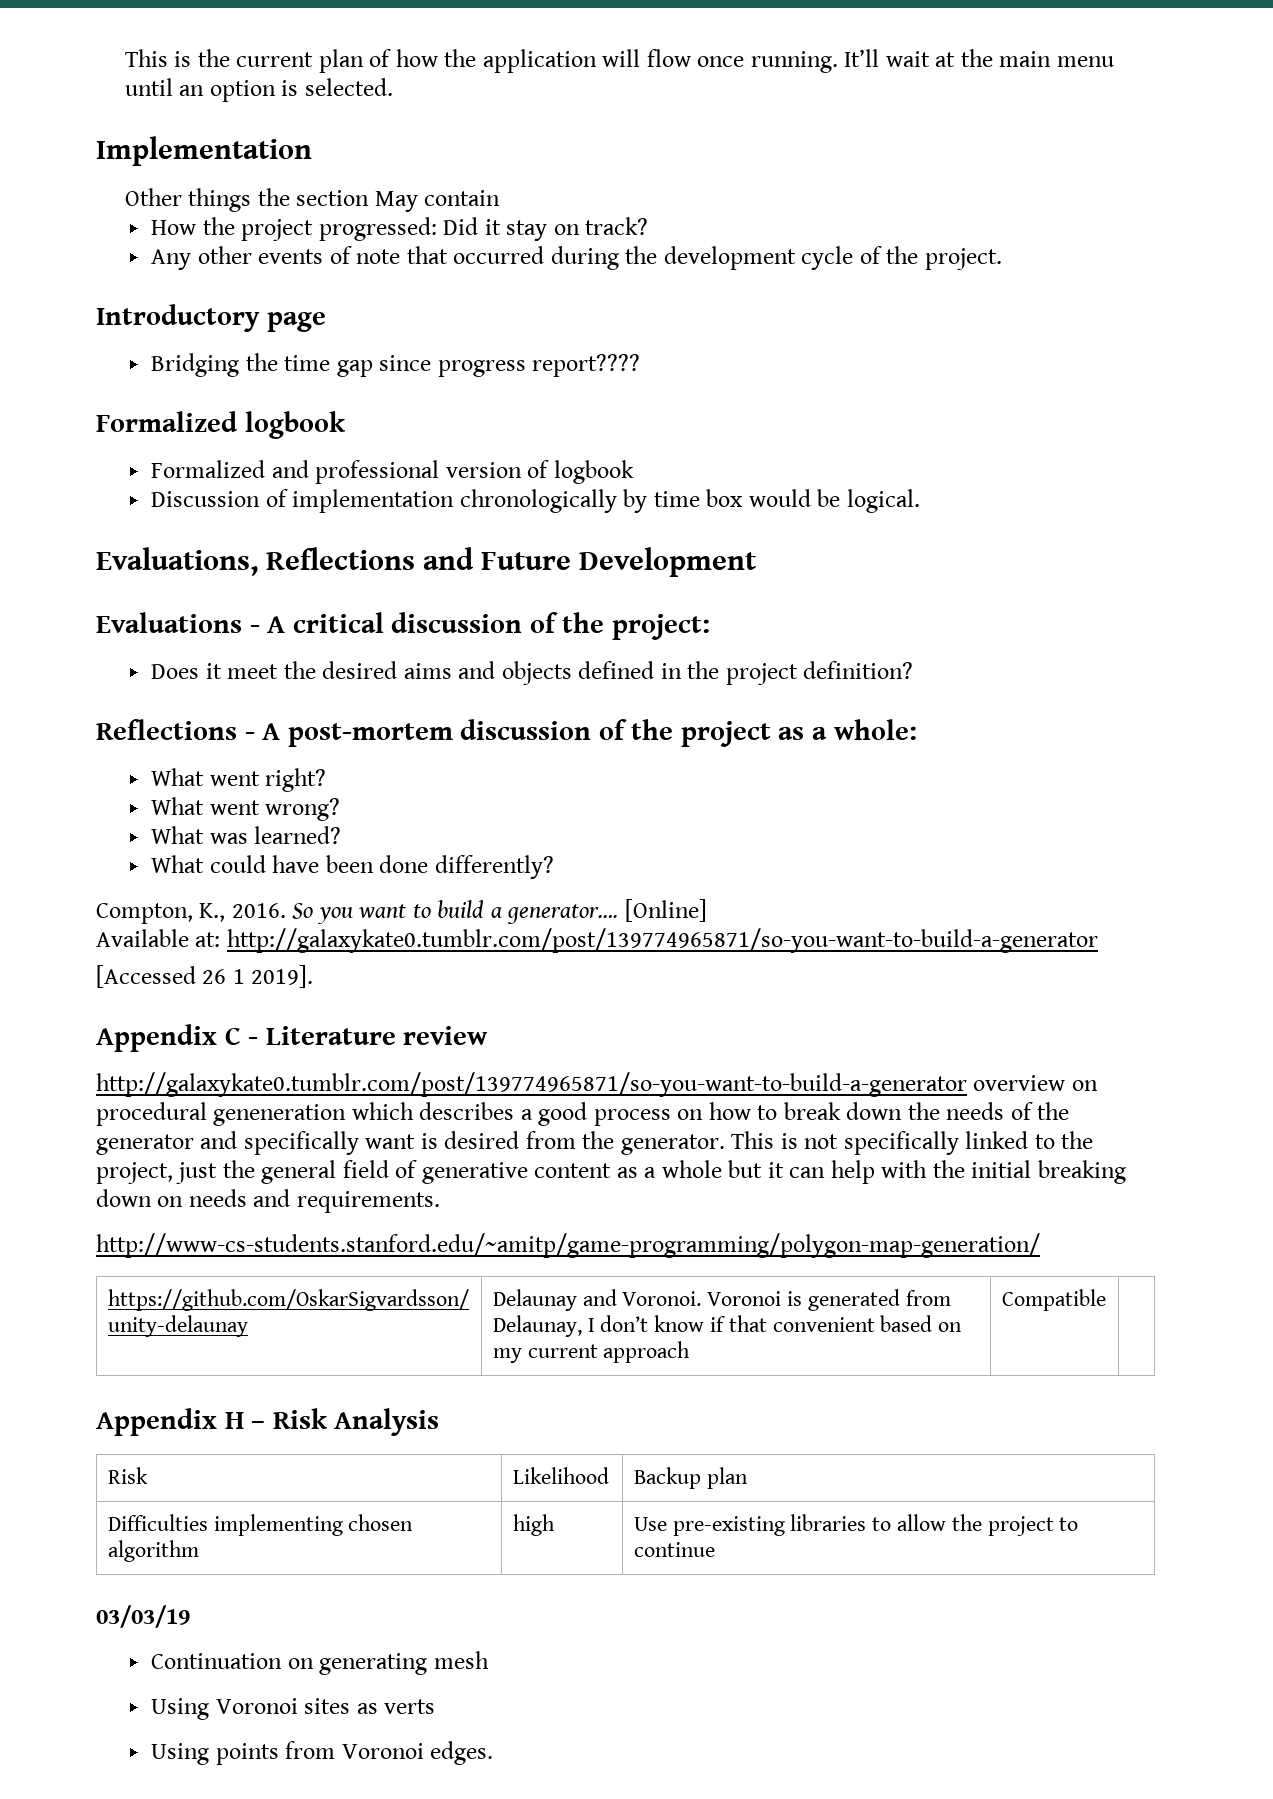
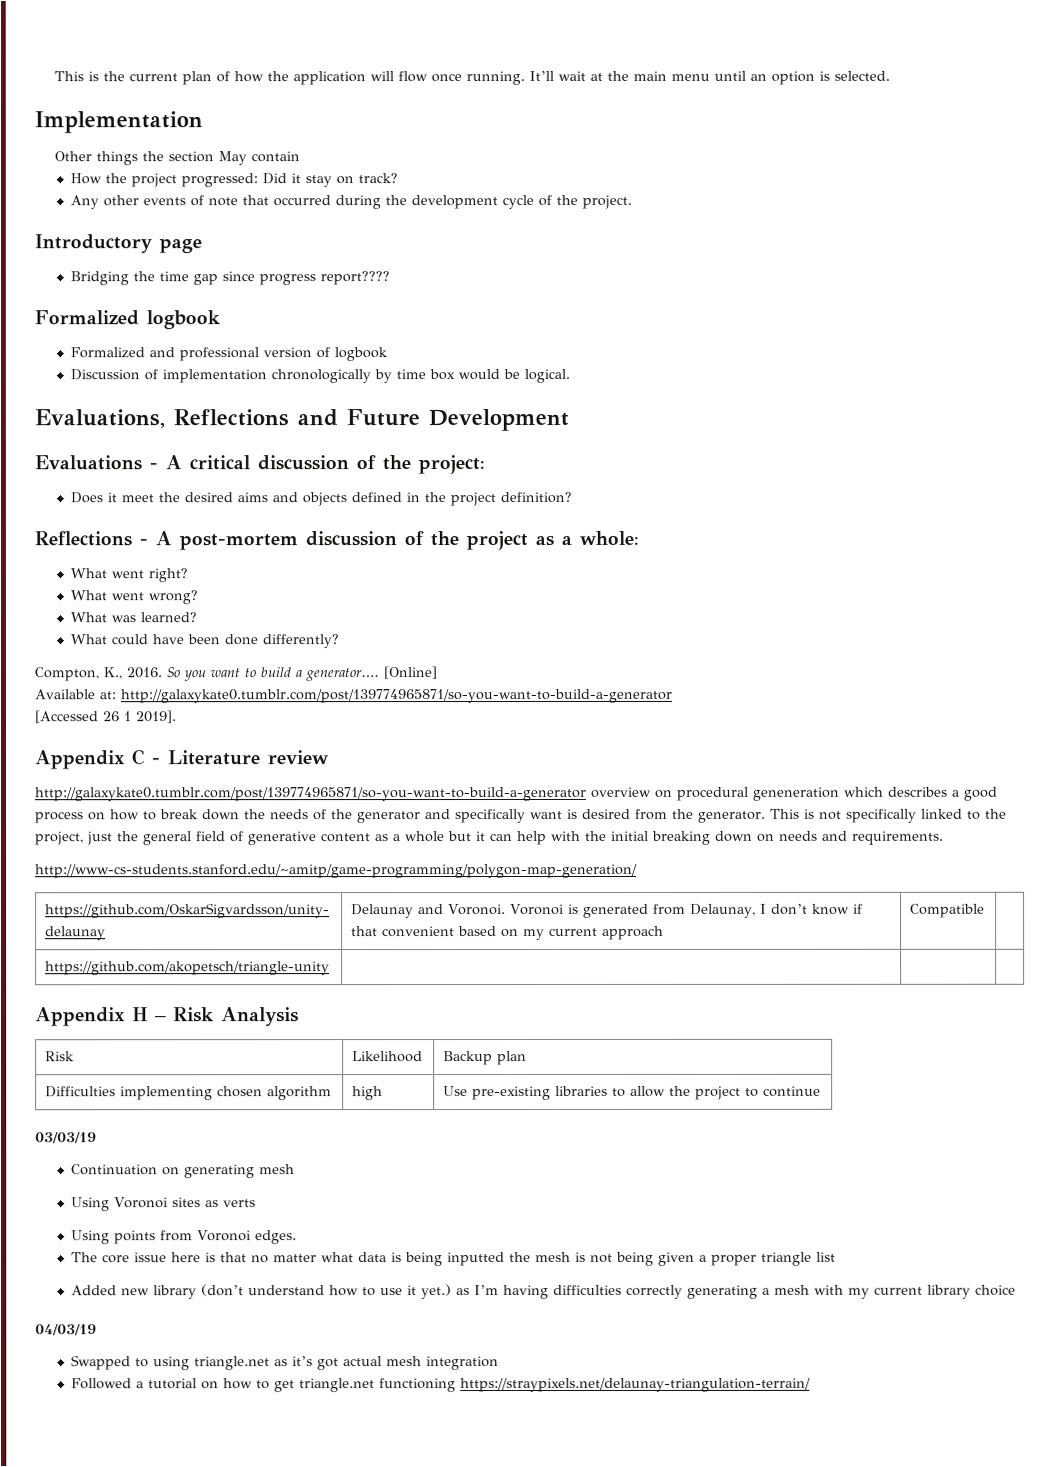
(1106, 1300) none -> [44,961,330,976] // https://github.com/akopetsch/triangle-unity | | |
(494, 1753) none -> [71,1251,837,1267] [71,1284,1017,1300] [35,1324,97,1336] [71,1355,500,1371] [71,1377,812,1393] // The core issue here is that no matter what data is being inputted the mesh is not being given a proper triangle list // Added new library (don’t understand how to use it yet.) as I’m having difficulties correctly generating a mesh with my current library choice // 04/03/19 // Swapped to using triangle.net as it’s got actual mesh integration // Followed a tutorial on how to get triangle.net functioning https://straypixels.net/delaunay-triangulation-terrain/

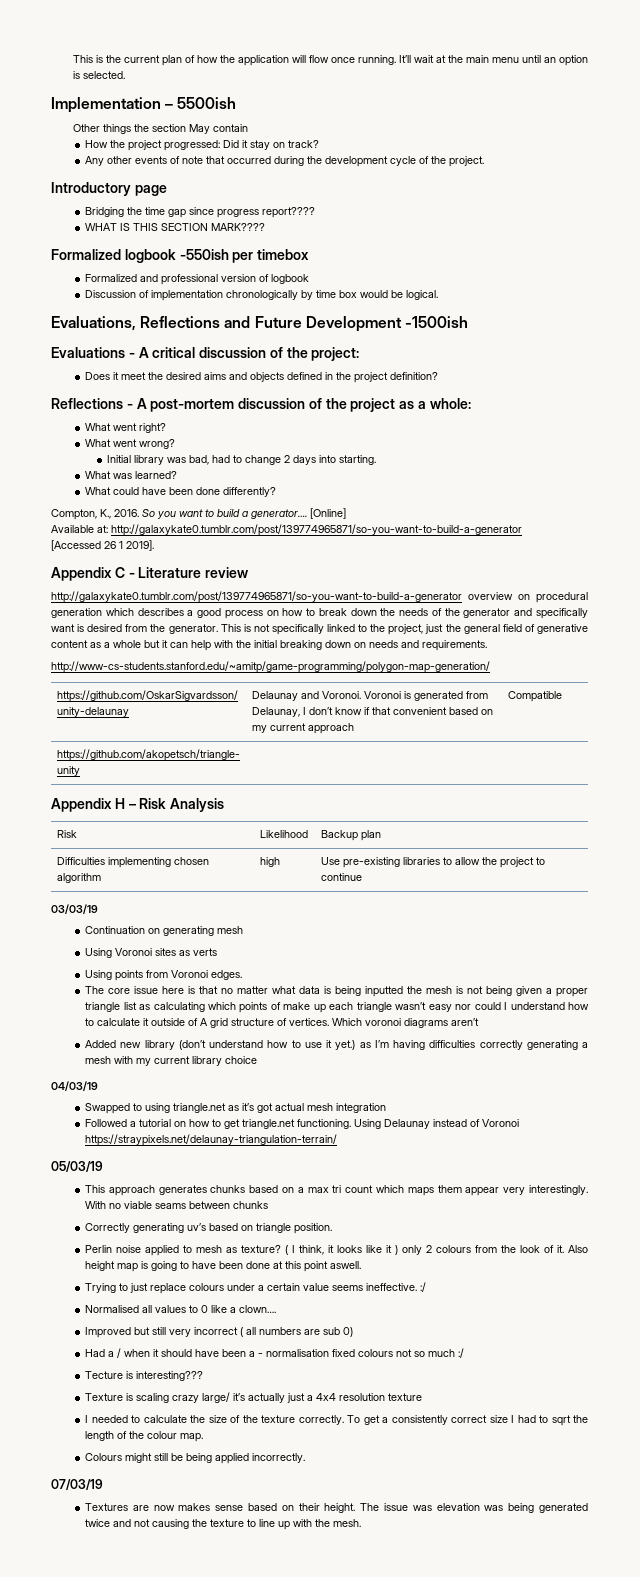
(203, 122) none -> [165,97,237,109] – 5500ish
(391, 278) none -> [85,223,266,231] // WHAT IS THIS SECTION MARK????
(221, 320) none -> [179,249,310,263] -550ish per timebox
(569, 420) none -> [404,316,468,328] -1500ish
(199, 597) none -> [107,455,377,465] // Initial library was bad, had to change 2 days into starting.
[753,786,840,801] geneneration -> [51,608,102,618] generation
(837, 1256) none -> [139,1002,589,1013] [85,1018,480,1028] as calculating which points of make up each triangle wasn’t easy nor could I understand how to calculate it outside of A grid structure of vertices. Which voronoi diagrams aren’t
[379,1377,812,1393] functioning https://straypixels.net/delaunay-triangulation-terrain/ -> [297,1119,520,1129] [85,1134,338,1146] [51,1161,103,1172] [85,1185,589,1196] [85,1201,269,1209] [85,1223,333,1234] [85,1245,589,1256] [85,1261,362,1272] [85,1282,427,1294] [85,1305,277,1313] [85,1327,354,1338] [85,1348,465,1358] [85,1371,204,1381] [85,1392,423,1403] [85,1415,589,1426] [85,1431,204,1442] [85,1453,306,1464] [51,1479,103,1490] [85,1503,589,1513] [85,1519,362,1530] functioning. Using Delaunay instead of Voronoi https://straypixels.net/delaunay-triangulation-terrain/ // 05/03/19 // This approach generates chunks based on a max tri count which maps them appear very interestingly. With no viable seams between chunks // Correctly generating uv’s based on triangle position. // Perlin noise applied to mesh as texture? ( I think, it looks like it ) only 2 colours from the look of it. Also height map is going to have been done at this point aswell. // Trying to just replace colours under a certain value seems ineffective. :/ // Normalised all values to 0 like a clown…. // Improved but still very incorrect ( all numbers are sub 0) // Had a / when it should have been a - normalisation fixed colours not so much :/ // Tecture is interesting??? // Texture is scaling crazy large/ it’s actually just a 4x4 resolution texture // I needed to calculate the size of the texture correctly. To get a consistently correct size I had to sqrt the length of the colour map. // Colours might still be being applied incorrectly. // 07/03/19 // Textures are now makes sense based on their height. The issue was elevation was being generated twice and not causing the texture to line up with the mesh.

